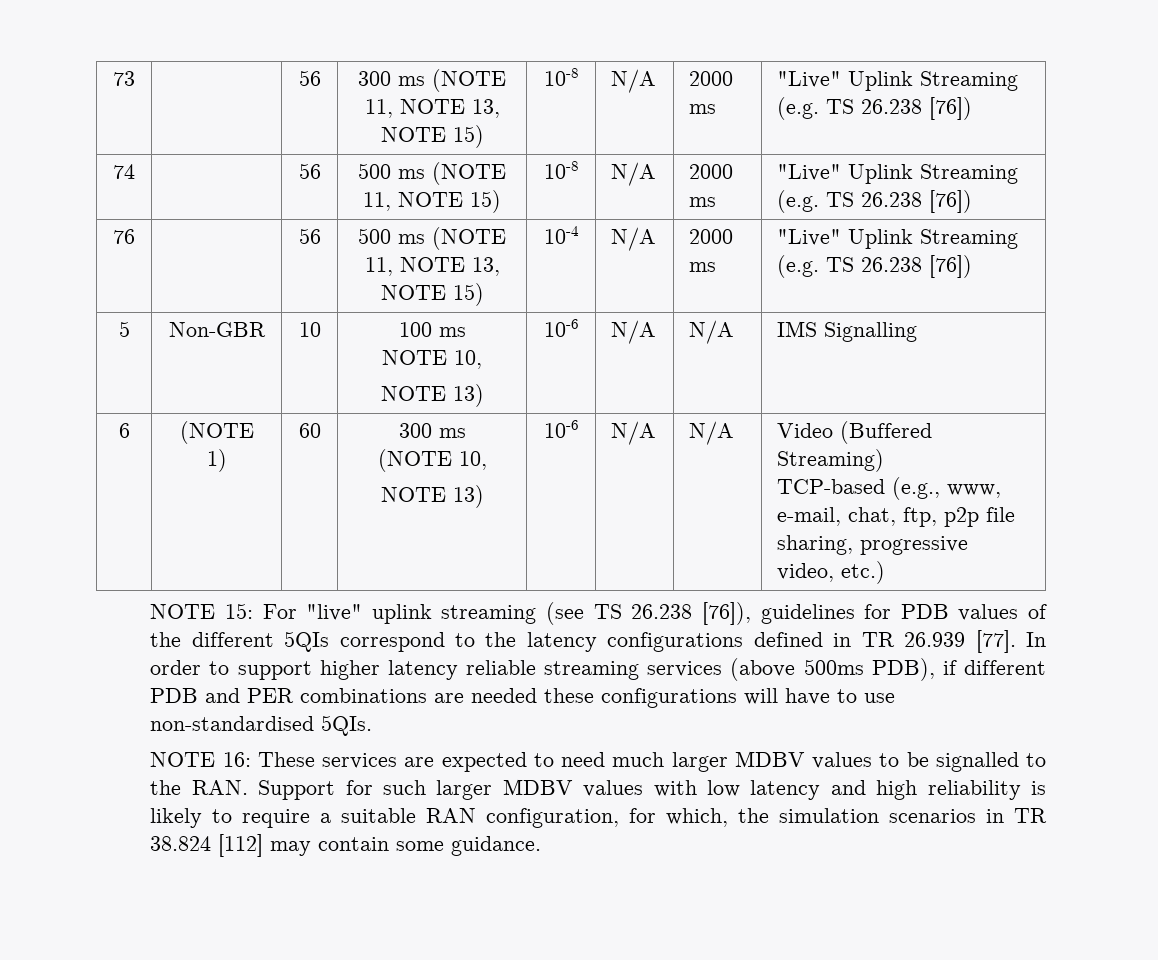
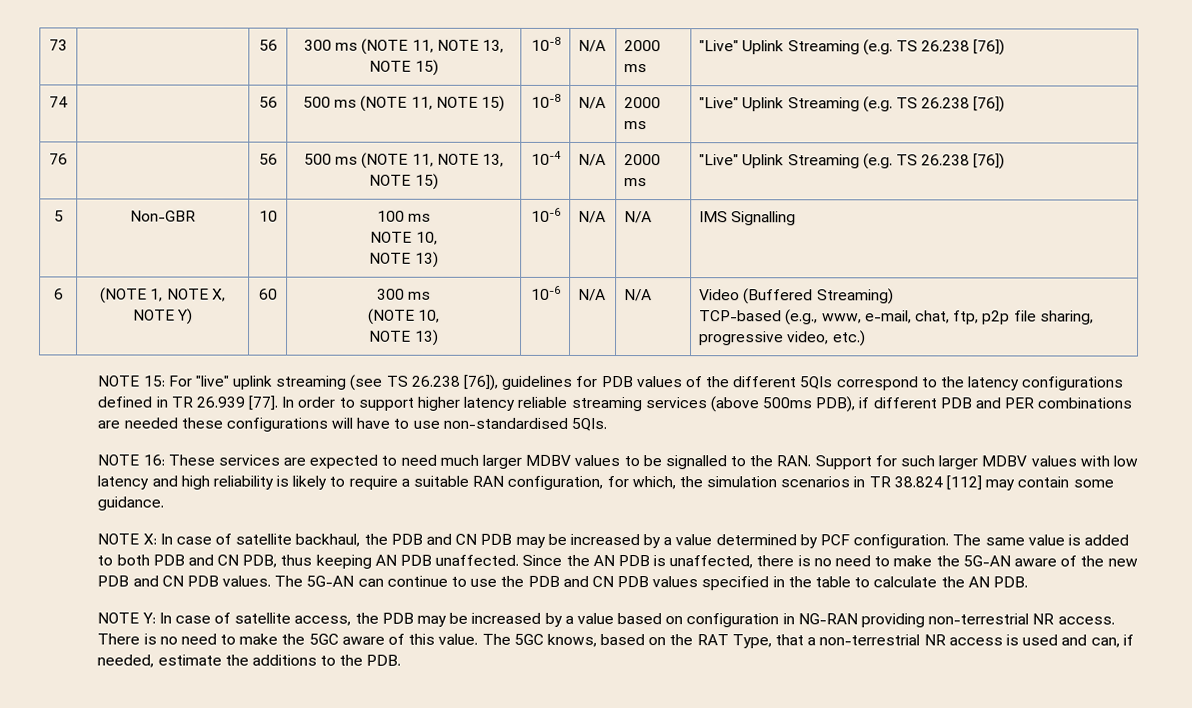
[206,449,227,472] 1) -> [150,288,226,302] [132,308,194,325] 1, NOTE X, NOTE Y)
(542, 846) none -> [97,533,1130,549] [97,554,1138,569] [97,575,1028,591] [97,612,1115,628] [97,633,1134,649] [97,654,402,668] // NOTE X: In case of satellite backhaul, the PDB and CN PDB may be increased by a value determined by PCF configuration. The same value is added to both PDB and CN PDB, thus keeping AN PDB unaffected. Since the AN PDB is unaffected, there is no need to make the 5G-AN aware of the new PDB and CN PDB values. The 5G-AN can continue to use the PDB and CN PDB values specified in the table to calculate the AN PDB. // NOTE Y: In case of satellite access, the PDB may be increased by a value based on configuration in NG-RAN providing non-terrestrial NR access. There is no need to make the 5GC aware of this value. The 5GC knows, based on the RAT Type, that a non-terrestrial NR access is used and can, if needed, estimate the additions to the PDB.

